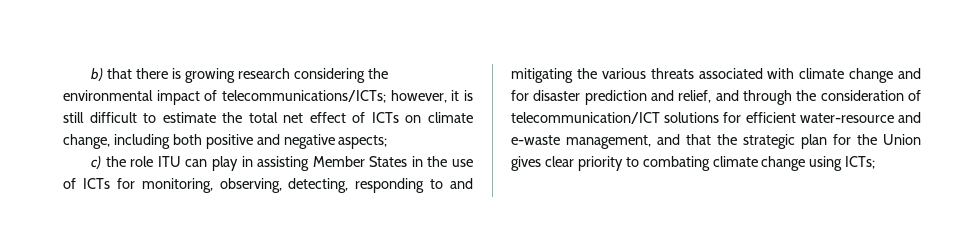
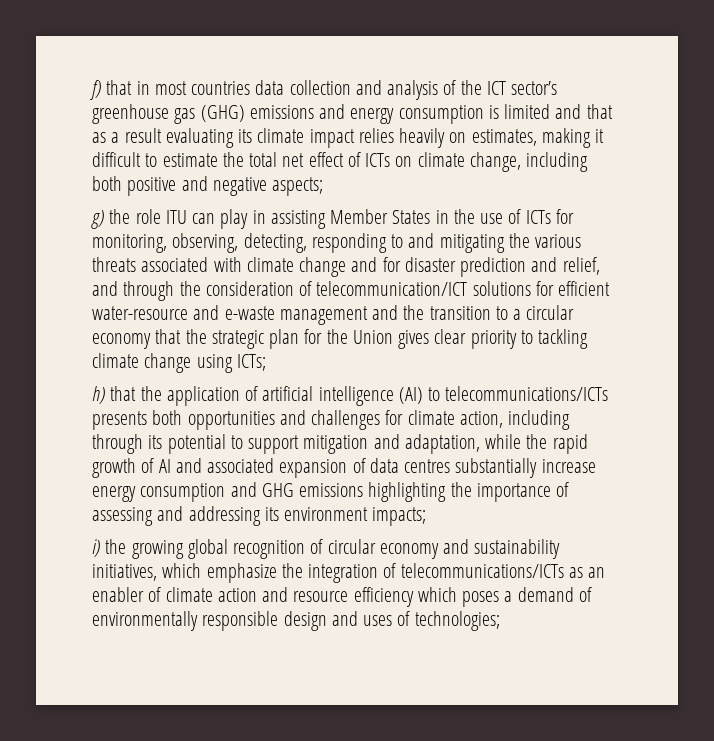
[91,68,388,83] [63,90,473,105] [63,112,84,123] b) that there is growing research considering the environmental impact of telecommunications/ICTs; however, it is still -> [90,80,558,100] [92,104,613,124] [92,128,605,148] f) that in most countries data collection and analysis of the ICT sector’s greenhouse gas (GHG) emissions and energy consumption is limited and that as a result evaluating its climate impact relies heavily on estimates, making it
[91,156,102,169] c) -> [91,210,104,229] g)
[566,134,680,149] management, and -> [279,305,575,325] [92,333,151,349] management and the transition to a circular economy
[642,156,710,171] combating -> [538,329,589,349] tackling
(876, 162) none -> [92,386,609,406] [92,410,571,430] [92,434,588,454] [92,458,596,478] [92,482,570,502] [92,506,427,526] [92,539,561,559] [92,563,606,583] [92,587,592,607] [92,611,500,631] // h) that the application of artificial intelligence (AI) to telecommunications/ICTs presents both opportunities and challenges for climate action, including through its potential to support mitigation and adaptation, while the rapid growth of AI and associated expansion of data centres substantially increase energy consumption and GHG emissions highlighting the importance of assessing and addressing its environment impacts; // i) the growing global recognition of circular economy and sustainability initiatives, which emphasize the integration of telecommunications/ICTs as an enabler of climate action and resource efficiency which poses a demand of environmentally responsible design and uses of technologies;

